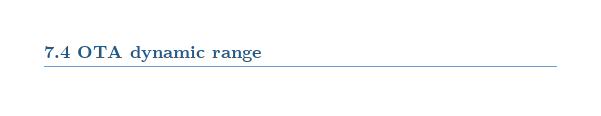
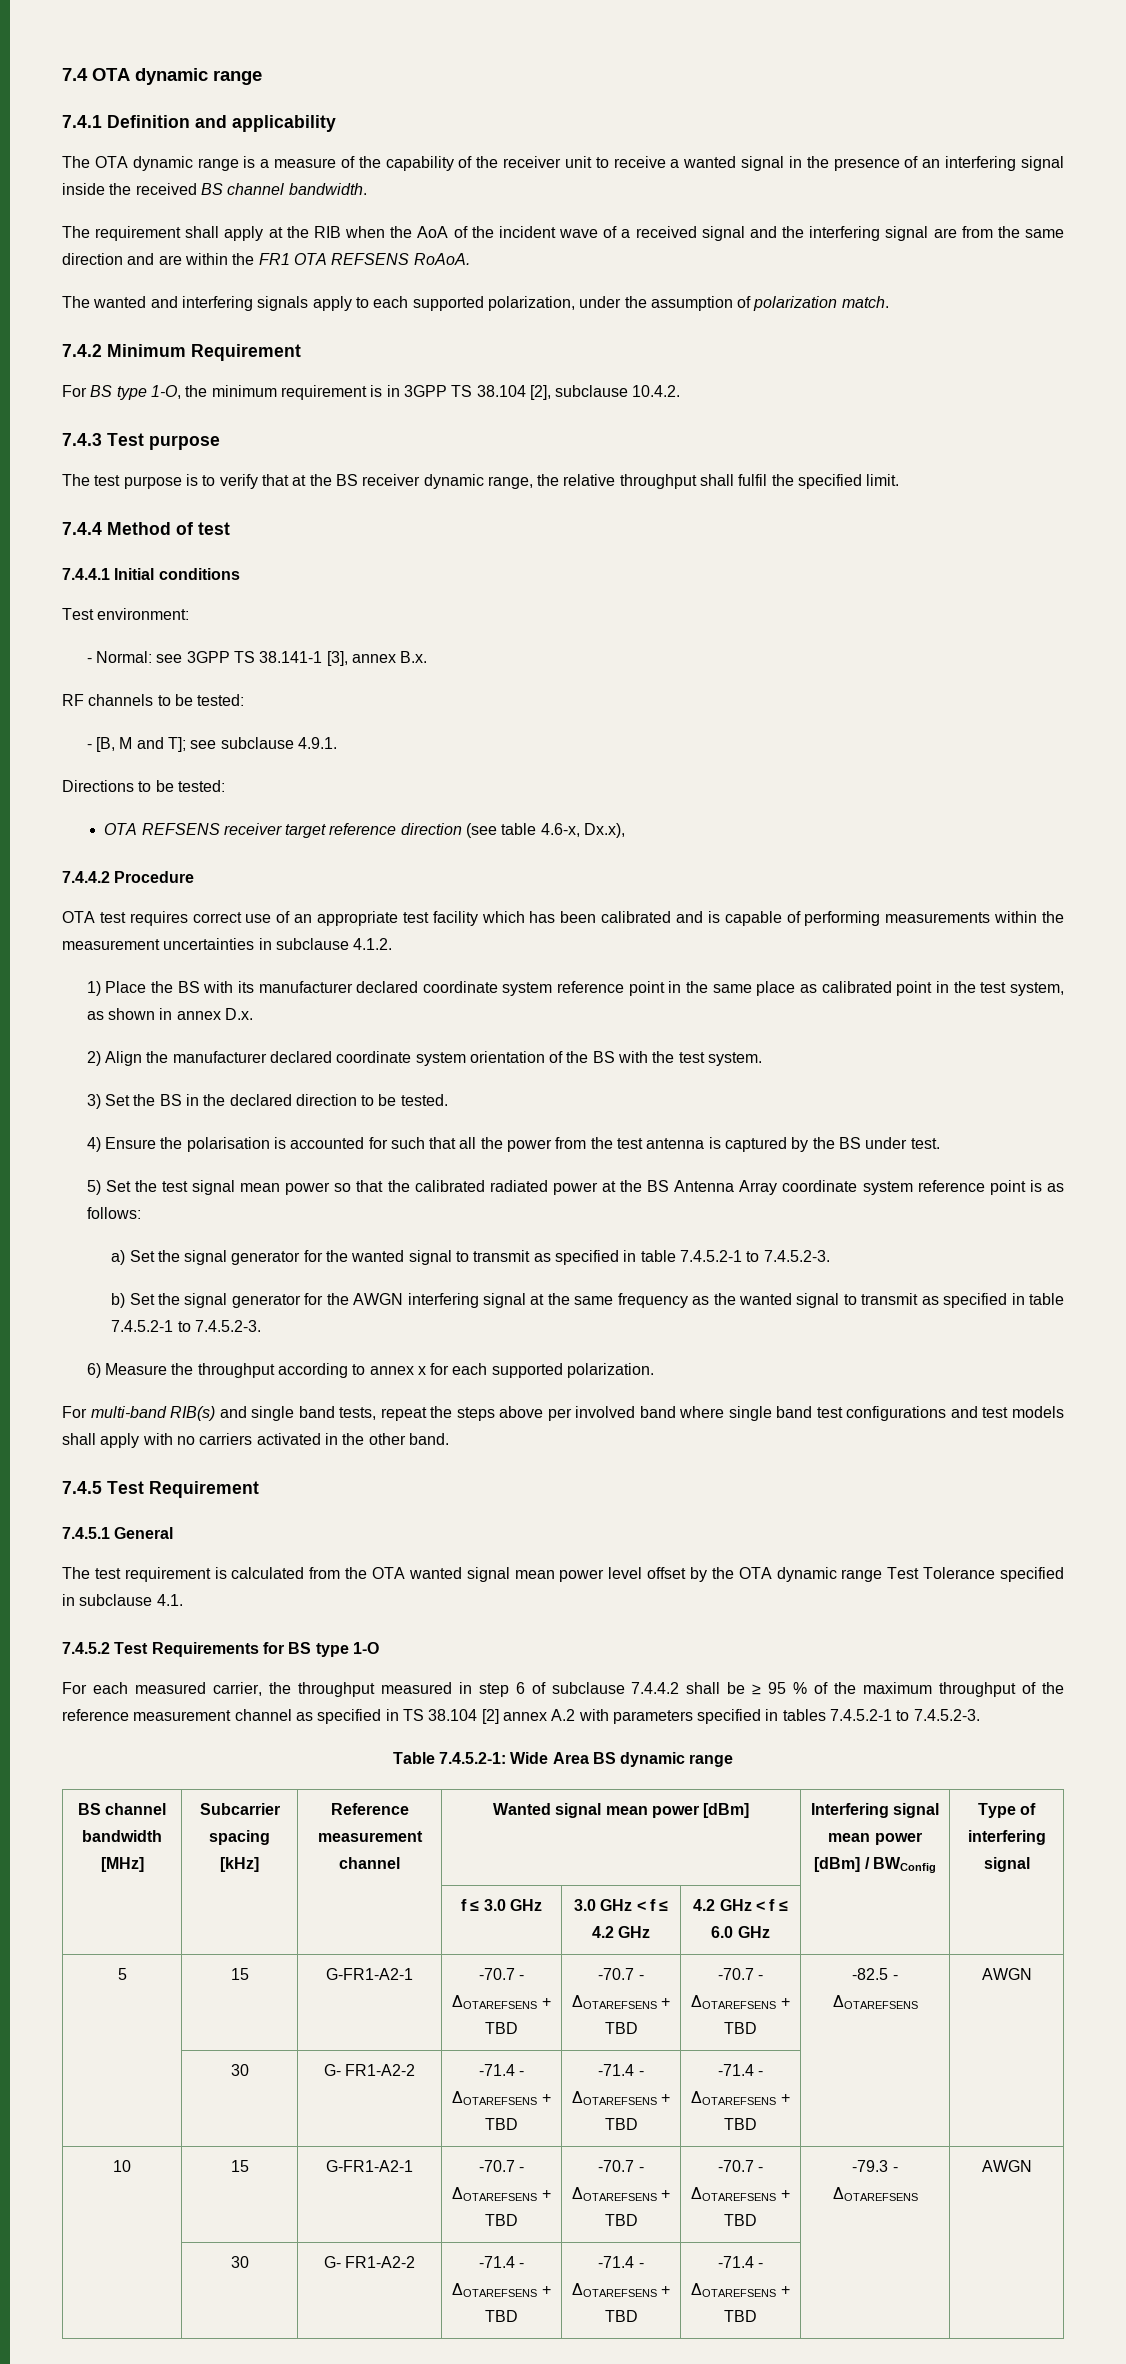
(261, 55) none -> [62,115,336,132] [62,156,1065,171] [62,183,367,195] [62,226,1064,241] [62,253,470,265] [62,296,889,311] [62,344,301,361] [62,385,681,400] [62,433,220,450] [62,474,900,489] [62,522,230,535] [62,568,240,580] [62,608,190,620] [86,651,428,666] [62,694,245,706] [86,737,337,752] [62,780,225,792] [104,823,626,838] [62,871,195,883] [62,911,1065,926] [62,938,393,950] [86,981,1064,996] [86,1008,253,1020] [86,1051,763,1066] [86,1094,448,1109] [86,1137,940,1152] [86,1180,1064,1195] [86,1207,141,1219] [111,1250,830,1265] [111,1293,1064,1308] [111,1320,261,1332] [86,1363,655,1378] [62,1406,1064,1421] [62,1433,449,1448] [62,1481,259,1498] [62,1527,174,1539] [62,1567,1065,1582] [62,1594,183,1606] [62,1642,379,1657] [62,1682,1064,1697] [62,1709,980,1724] [392,1752,734,1767] [77,1803,167,1815] [82,1830,162,1842] [100,1857,144,1872] [199,1803,280,1815] [209,1830,270,1845] [220,1857,259,1872] [330,1803,409,1815] [317,1831,423,1842] [339,1857,400,1869] [492,1803,750,1818] [810,1803,940,1818] [828,1832,922,1845] [814,1857,936,1873] [977,1803,1037,1818] [967,1830,1046,1845] [983,1857,1030,1872] [461,1899,542,1911] [573,1899,669,1911] [591,1926,651,1938] [693,1899,788,1911] [711,1926,770,1938] [117,1968,127,1980] [230,1968,249,1980] [326,1968,413,1980] [478,1968,525,1980] [452,1995,551,2009] [485,2022,518,2034] [598,1968,644,1980] [571,1995,671,2009] [604,2022,638,2034] [717,1968,764,1980] [691,1995,790,2009] [724,2022,758,2034] [852,1968,898,1980] [832,1995,918,2009] [981,1968,1032,1980] [230,2064,249,2076] [323,2064,416,2076] [478,2064,525,2076] [452,2091,551,2105] [485,2118,518,2130] [598,2064,644,2076] [571,2091,671,2105] [604,2118,638,2130] [717,2064,764,2076] [691,2091,790,2105] [724,2118,758,2130] [113,2160,131,2172] [230,2160,249,2172] [326,2160,413,2172] [478,2160,525,2172] [452,2187,551,2201] [485,2214,518,2226] [598,2160,644,2172] [571,2187,671,2201] [604,2214,638,2226] [717,2160,764,2172] [691,2187,790,2201] [724,2214,758,2226] [852,2160,898,2172] [832,2187,918,2201] [981,2160,1032,2172] [230,2256,249,2268] [323,2256,416,2268] [478,2256,525,2268] [452,2283,551,2297] [485,2310,518,2322] [598,2256,644,2268] [571,2283,671,2297] [604,2310,638,2322] [717,2256,764,2268] [691,2283,790,2297] [724,2310,758,2322] // 7.4.1 Definition and applicability // The OTA dynamic range is a measure of the capability of the receiver unit to receive a wanted signal in the presence of an interfering signal inside the received BS channel bandwidth. // The requirement shall apply at the RIB when the AoA of the incident wave of a received signal and the interfering signal are from the same direction and are within the FR1 OTA REFSENS RoAoA. // The wanted and interfering signals apply to each supported polarization, under the assumption of polarization match. // 7.4.2 Minimum Requirement // For BS type 1-O, the minimum requirement is in 3GPP TS 38.104 [2], subclause 10.4.2. // 7.4.3 Test purpose // The test purpose is to verify that at the BS receiver dynamic range, the relative throughput shall fulfil the specified limit. // 7.4.4 Method of test // 7.4.4.1 Initial conditions // Test environment: // - Normal: see 3GPP TS 38.141-1 [3], annex B.x. // RF channels to be tested: // - [B, M and T]; see subclause 4.9.1. // Directions to be tested: // OTA REFSENS receiver target reference direction (see table 4.6-x, Dx.x), // 7.4.4.2 Procedure // OTA test requires correct use of an appropriate test facility which has been calibrated and is capable of performing measurements within the measurement uncertainties in subclause 4.1.2. // 1) Place the BS with its manufacturer declared coordinate system reference point in the same place as calibrated point in the test system, as shown in annex D.x. // 2) Align the manufacturer declared coordinate system orientation of the BS with the test system. // 3) Set the BS in the declared direction to be tested. // 4) Ensure the polarisation is accounted for such that all the power from the test antenna is captured by the BS under test. // 5) Set the test signal mean power so that the calibrated radiated power at the BS Antenna Array coordinate system reference point is as follows: // a) Set the signal generator for the wanted signal to transmit as specified in table 7.4.5.2-1 to 7.4.5.2-3. // b) Set the signal generator for the AWGN interfering signal at the same frequency as the wanted signal to transmit as specified in table 7.4.5.2-1 to 7.4.5.2-3. // 6) Measure the throughput according to annex x for each supported polarization. // For multi-band RIB(s) and single band tests, repeat the steps above per involved band where single band test configurations and test models shall apply with no carriers activated in the other band. // 7.4.5 Test Requirement // 7.4.5.1 General // The test requirement is calculated from the OTA wanted signal mean power level offset by the OTA dynamic range Test Tolerance specified in subclause 4.1. // 7.4.5.2 Test Requirements for BS type 1-O // For each measured carrier, the throughput measured in step 6 of subclause 7.4.4.2 shall be ≥ 95 % of the maximum throughput of the reference measurement channel as specified in TS 38.104 [2] annex A.2 with parameters specified in tables 7.4.5.2-1 to 7.4.5.2-3. // Table 7.4.5.2-1: Wide Area BS dynamic range // BS channel bandwidth [MHz] | Subcarrier spacing [kHz] | Reference measurement channel | Wanted signal mean power [dBm] | Interfering signal mean power [dBm] / BWConfig | Type of interfering signal // | | | f ≤ 3.0 GHz | 3.0 GHz < f ≤ 4.2 GHz | 4.2 GHz < f ≤ 6.0 GHz | | // 5 | 15 | G-FR1-A2-1 | -70.7 - ΔOTAREFSENS + TBD | -70.7 - ΔOTAREFSENS + TBD | -70.7 - ΔOTAREFSENS + TBD | -82.5 - ΔOTAREFSENS | AWGN // | 30 | G- FR1-A2-2 | -71.4 - ΔOTAREFSENS + TBD | -71.4 - ΔOTAREFSENS + TBD | -71.4 - ΔOTAREFSENS + TBD | | // 10 | 15 | G-FR1-A2-1 | -70.7 - ΔOTAREFSENS + TBD | -70.7 - ΔOTAREFSENS + TBD | -70.7 - ΔOTAREFSENS + TBD | -79.3 - ΔOTAREFSENS | AWGN // | 30 | G- FR1-A2-2 | -71.4 - ΔOTAREFSENS + TBD | -71.4 - ΔOTAREFSENS + TBD | -71.4 - ΔOTAREFSENS + TBD | |

